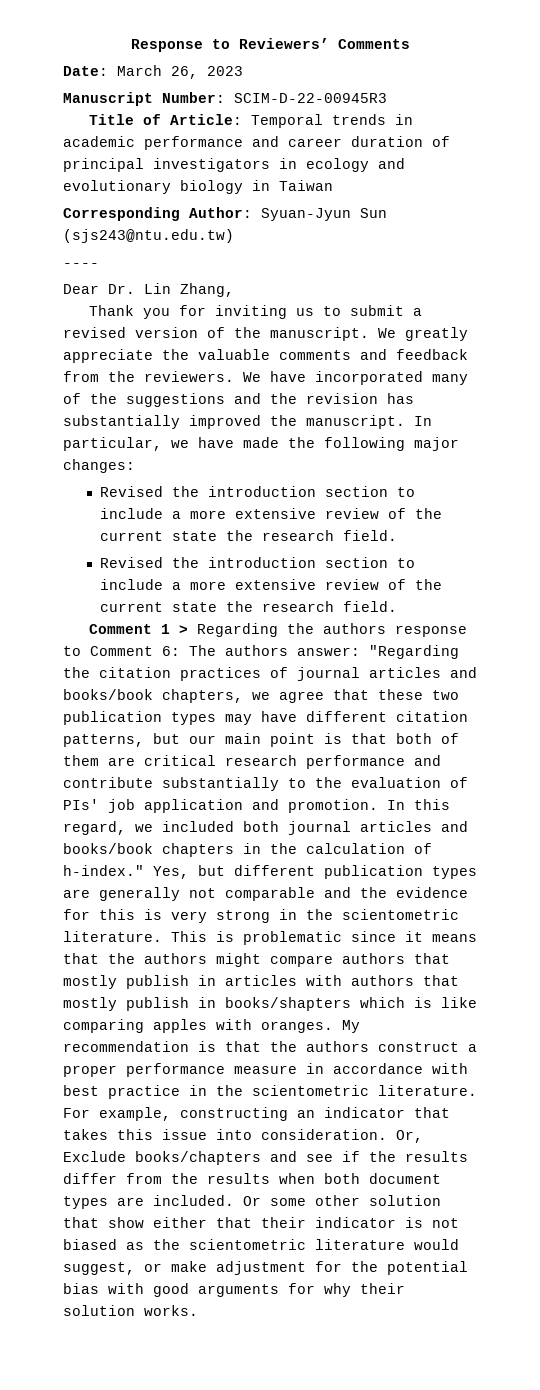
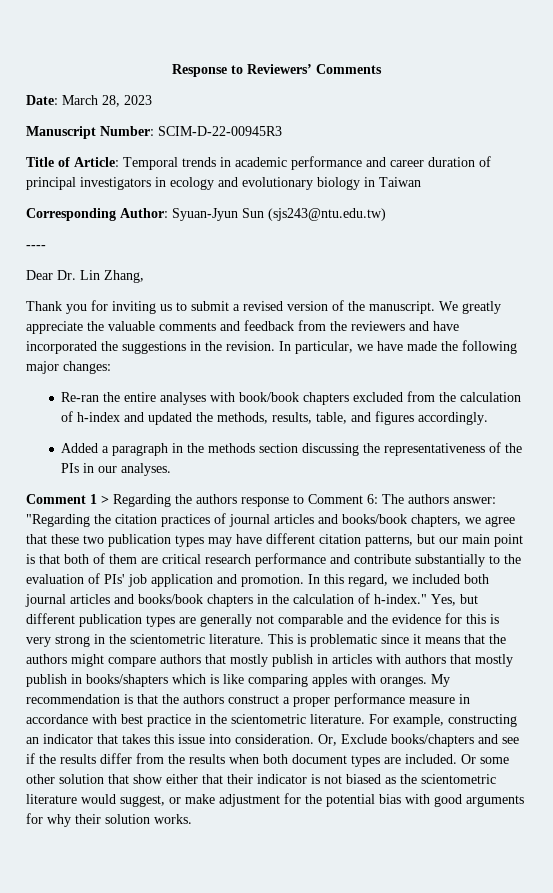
[171,66,198,79] 26, -> [102,95,120,107] 28,
[144,371,468,385] [63,393,414,407] [63,415,405,429] reviewers. We have incorporated many of the suggestions and the revision has substantially improved the manuscript. -> [351,321,459,331] [26,341,275,354] reviewers and have incorporated the suggestions in the revision.
[100,486,416,497] [100,508,443,519] [100,530,398,541] [100,557,416,568] [100,579,443,590] [100,601,398,612] Revised the introduction section to include a more extensive review of the current state the research field. // Revised the introduction section to include a more extensive review of the current state the research field. -> [61,391,522,405] [61,411,489,425] [61,442,523,456] [61,463,172,476] Re-ran the entire analyses with book/book chapters excluded from the calculation of h-index and updated the methods, results, table, and figures accordingly. // Added a paragraph in the methods section discussing the representativeness of the PIs in our analyses.

